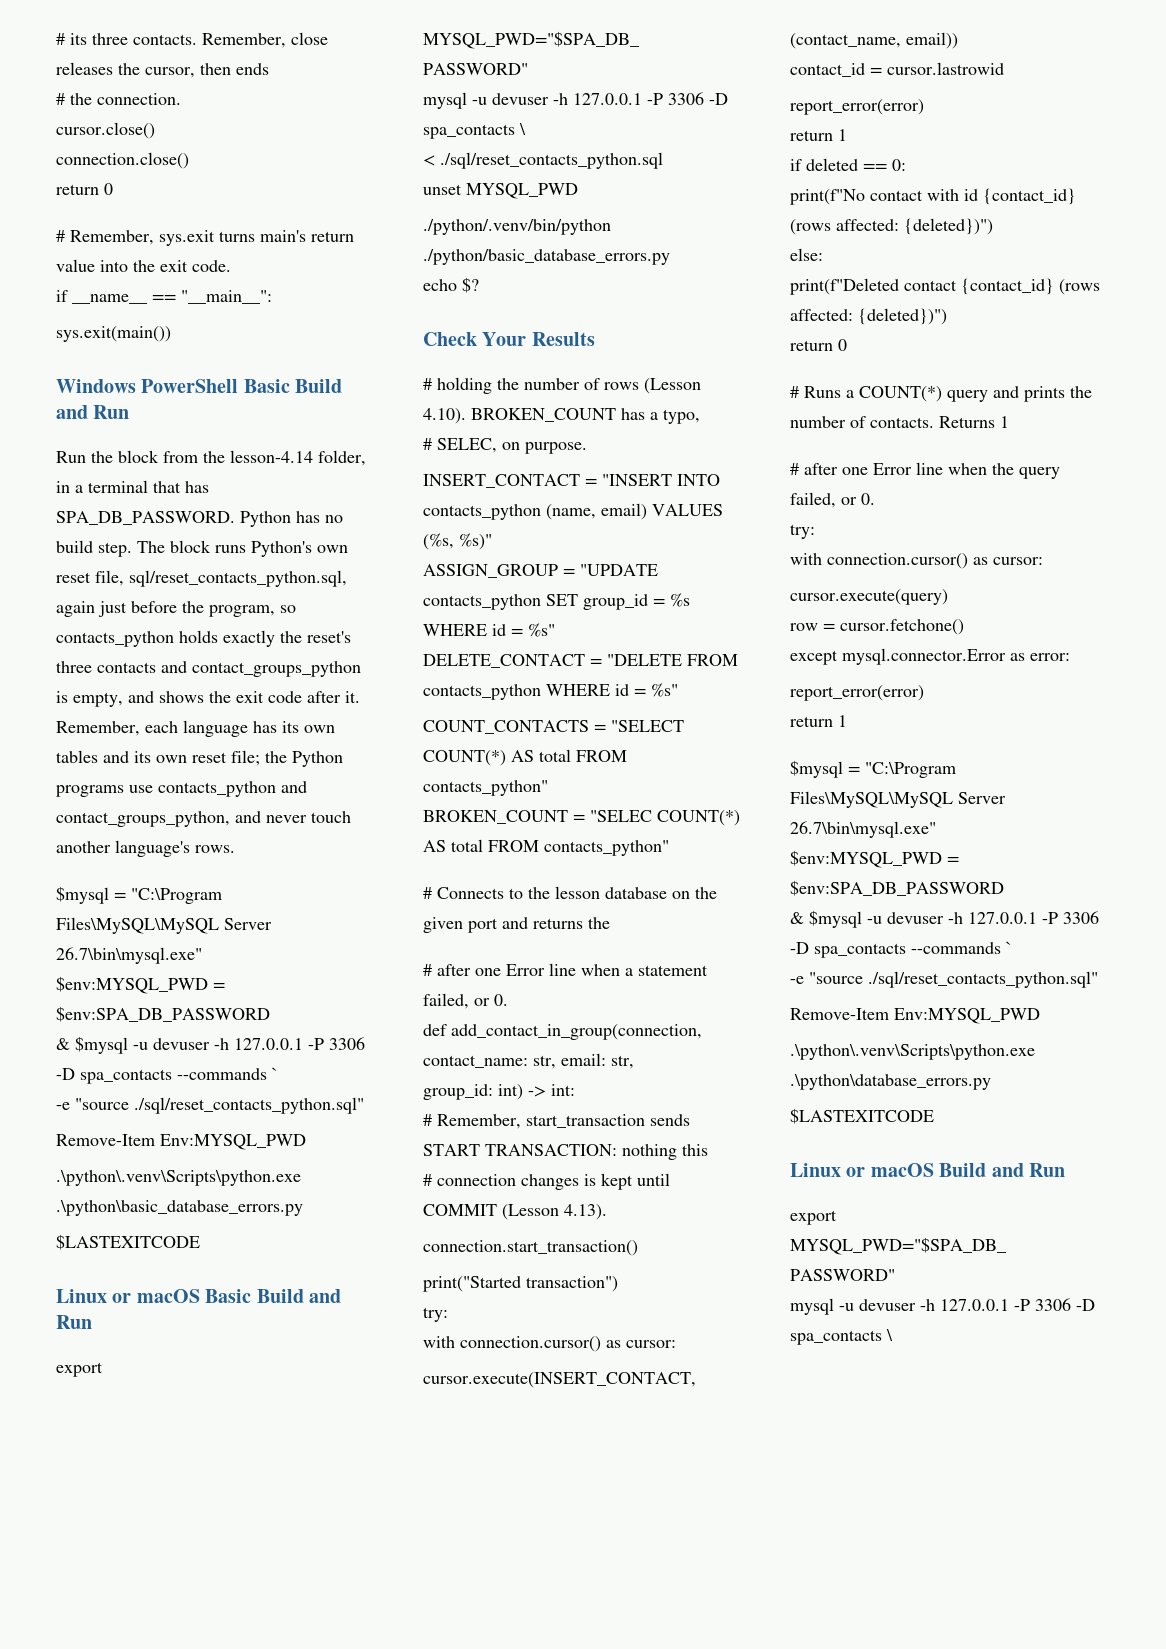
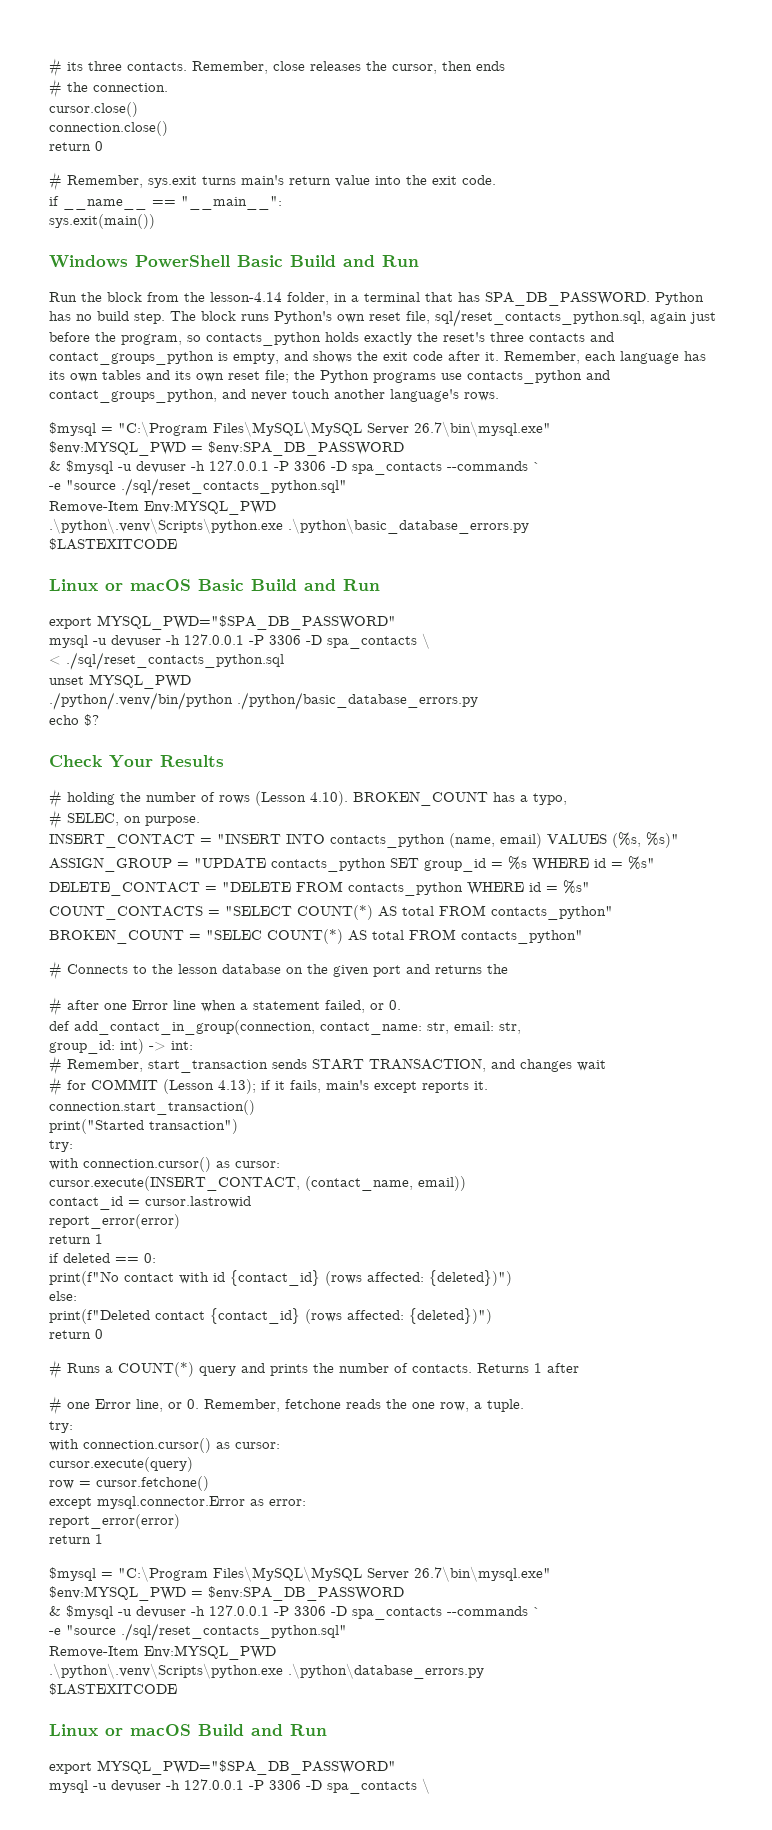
[485,1144,708,1160] [423,1173,670,1190] [423,1204,607,1220] TRANSACTION: nothing this // # connection changes is kept until COMMIT (Lesson 4.13). -> [369,1058,606,1072] [49,1077,488,1096] TRANSACTION, and changes wait // # for COMMIT (Lesson 4.13); if it fails, main's except reports it.
[790,462,1060,479] [790,492,875,508] // # after one Error line when the query failed, or 0. -> [547,1363,579,1373] [49,1396,524,1415] after // # one Error line, or 0. Remember, fetchone reads the one row, a tuple.

